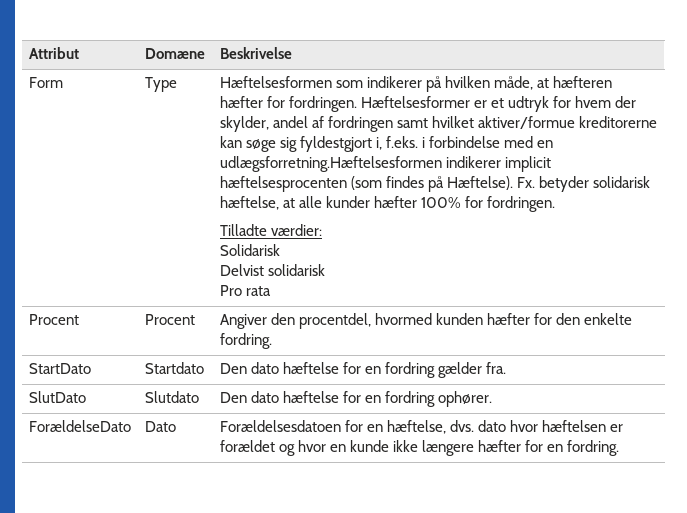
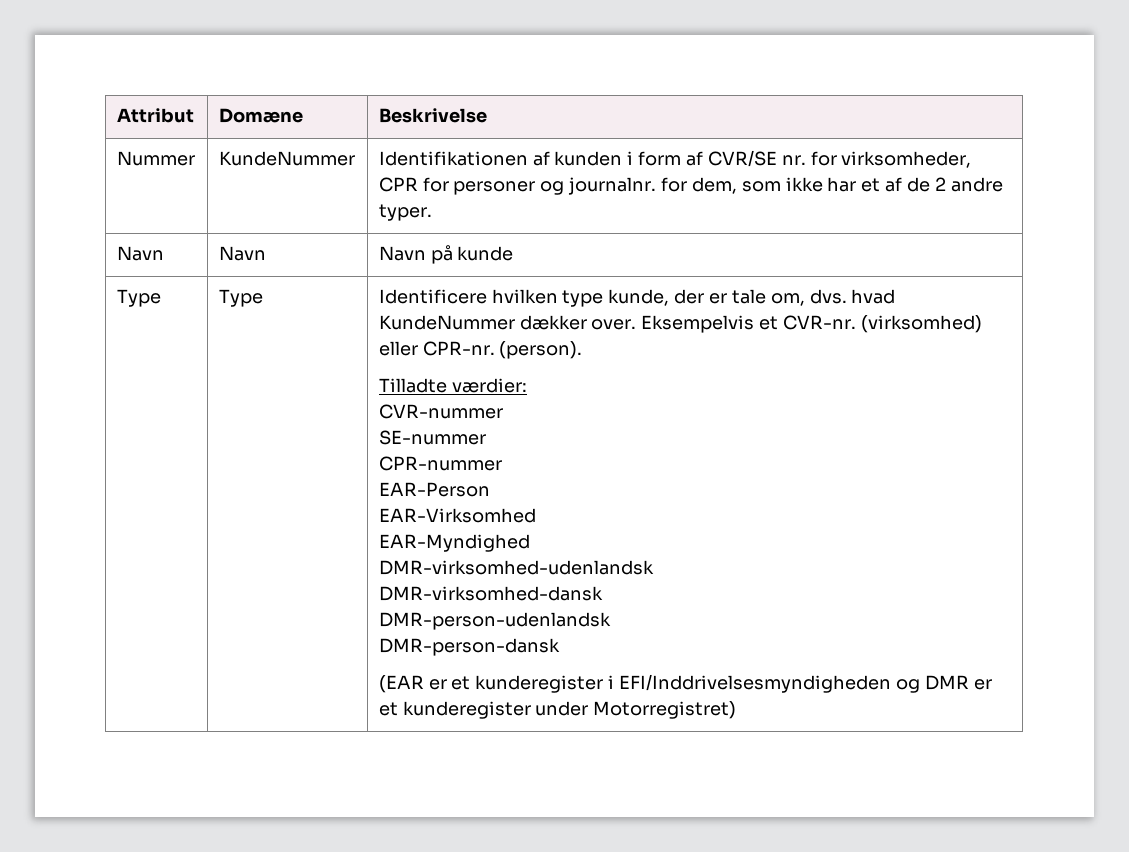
[28,77,63,88] [144,77,177,92] [219,76,613,92] [219,96,637,112] [219,116,658,132] [219,136,554,152] [219,156,552,172] [219,176,651,192] [219,196,556,212] [219,224,322,236] [219,244,280,256] [219,264,325,276] [219,285,271,296] [28,314,79,325] [144,314,195,325] [219,313,633,329] [219,333,272,349] [28,363,91,374] [144,362,204,374] [219,362,507,378] [28,391,86,403] [144,391,199,403] [219,391,493,407] [28,420,131,432] [144,421,176,432] [219,420,624,434] [219,440,620,456] Form | Type | Hæftelsesformen som indikerer på hvilken måde, at hæfteren hæfter for fordringen. Hæftelsesformer er et udtryk for hvem der skylder, andel af fordringen samt hvilket aktiver/formue kreditorerne kan søge sig fyldestgjort i, f.eks. i forbindelse med en udlægsforretning.Hæftelsesformen indikerer implicit hæftelsesprocenten (som findes på Hæftelse). Fx. betyder solidarisk hæftelse, at alle kunder hæfter 100% for fordringen. // Tilladte værdier: // Solidarisk // Delvist solidarisk // Pro rata // Procent | Procent | Angiver den procentdel, hvormed kunden hæfter for den enkelte fordring. // StartDato | Startdato | Den dato hæftelse for en fordring gælder fra. // SlutDato | Slutdato | Den dato hæftelse for en fordring ophører. // ForældelseDato | Dato | Forældelsesdatoen for en hæftelse, dvs. dato hvor hæftelsen er forældet og hvor en kunde ikke længere hæfter for en fordring. -> [116,151,195,166] [218,151,355,166] [378,150,972,168] [378,177,1003,195] [378,204,432,221] [116,246,164,261] [218,246,266,261] [378,245,514,264] [116,289,161,307] [218,289,263,307] [378,289,896,307] [378,315,982,333] [378,341,583,359] [378,378,527,393] [378,404,503,419] [378,430,486,445] [378,456,502,471] [378,482,490,497] [378,508,536,523] [378,534,530,552] [378,560,654,575] [378,586,603,601] [378,612,611,630] [378,638,560,656] [378,674,992,693] [378,701,737,719] Nummer | KundeNummer | Identifikationen af kunden i form af CVR/SE nr. for virksomheder, CPR for personer og journalnr. for dem, som ikke har et af de 2 andre typer. // Navn | Navn | Navn på kunde // Type | Type | Identificere hvilken type kunde, der er tale om, dvs. hvad KundeNummer dækker over. Eksempelvis et CVR-nr. (virksomhed) eller CPR-nr. (person). // Tilladte værdier: // CVR-nummer // SE-nummer // CPR-nummer // EAR-Person // EAR-Virksomhed // EAR-Myndighed // DMR-virksomhed-udenlandsk // DMR-virksomhed-dansk // DMR-person-udenlandsk // DMR-person-dansk // (EAR er et kunderegister i EFI/Inddrivelsesmyndigheden og DMR er et kunderegister under Motorregistret)

